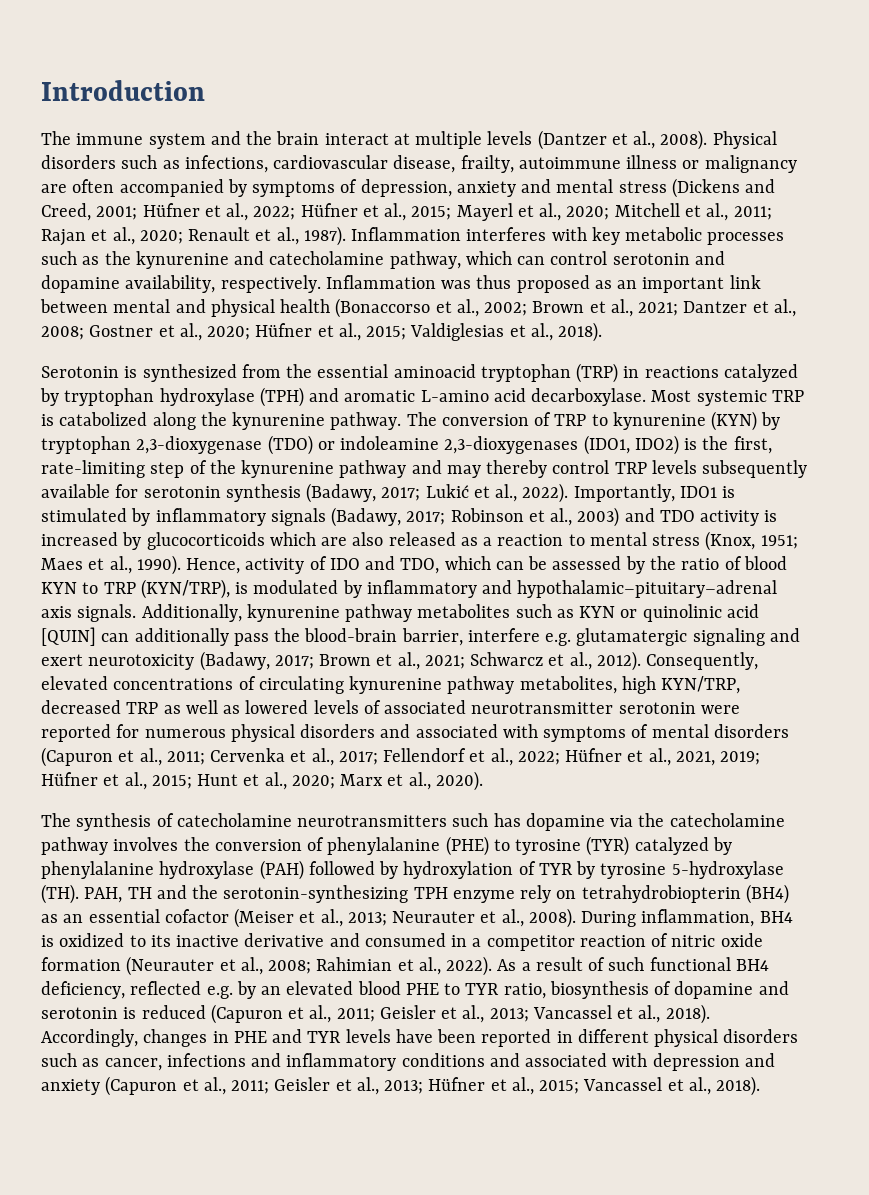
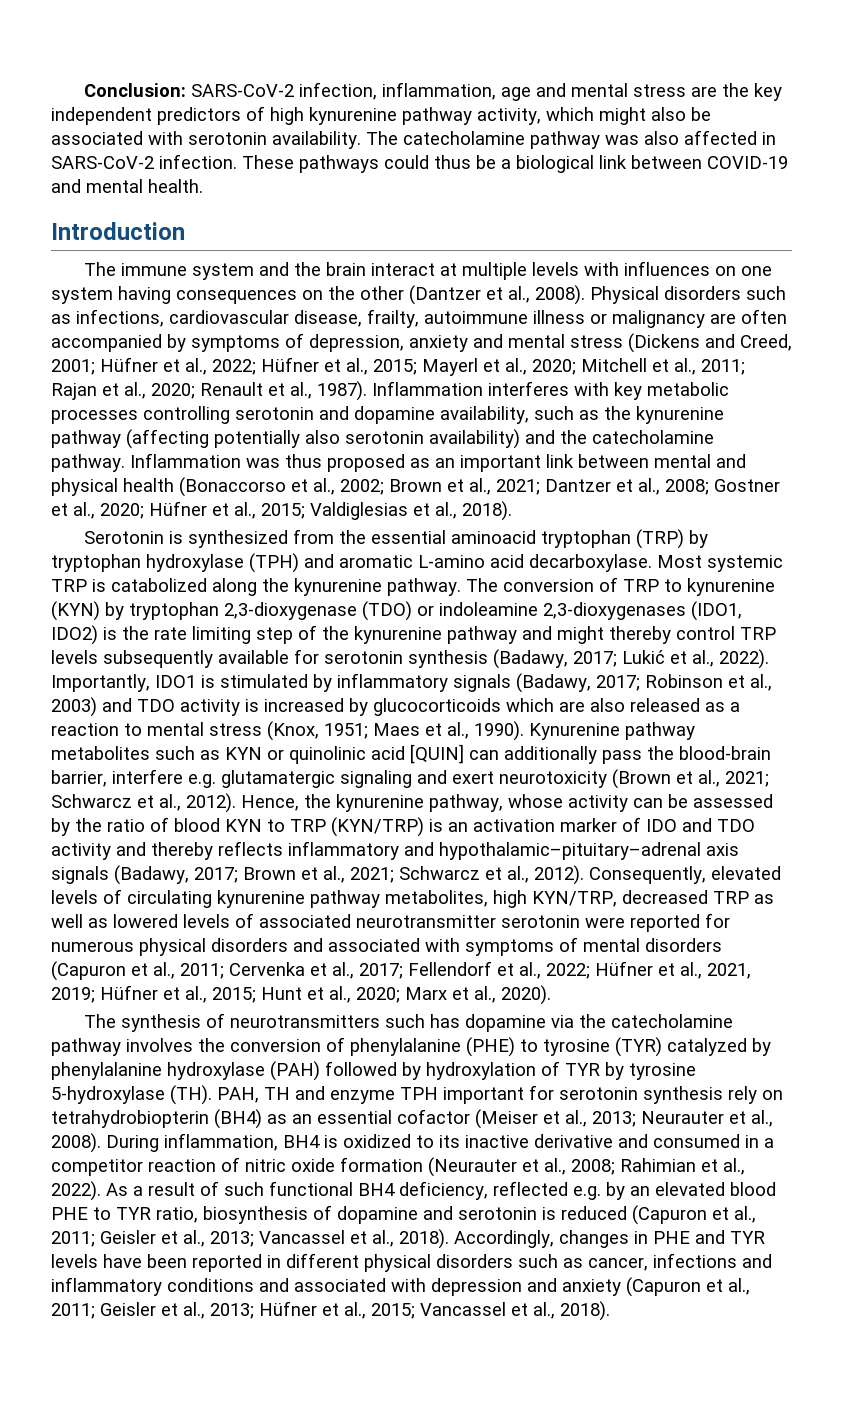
(41, 90) none -> [84,82,783,101] [51,106,711,125] [51,130,776,149] [51,154,788,173] [51,179,203,193] Conclusion: SARS-CoV-2 infection, inflammation, age and mental stress are the key independent predictors of high kynurenine pathway activity, which might also be associated with serotonin availability. The catecholamine pathway was also affected in SARS-CoV-2 infection. These pathways could thus be a biological link between COVID-19 and mental health. //
(533, 138) none -> [584,261,773,276] [51,286,404,304] with influences on one system having consequences on the other
[41,251,725,269] [41,275,321,293] such as the kynurenine and catecholamine pathway, which can control serotonin and dopamine availability, respectively. -> [143,406,724,424] [51,429,714,449] [51,454,125,472] controlling serotonin and dopamine availability, such as the kynurenine pathway (affecting potentially also serotonin availability) and the catecholamine pathway.
[623,364,798,382] in reactions catalyzed -> (685, 539) none
[733,436,772,454] [41,460,145,478] first, rate-limiting -> [154,626,251,644] rate limiting
[446,465,481,478] may -> [557,626,604,644] might
[186,556,787,574] [41,579,778,599] [41,604,340,622] Hence, activity of IDO and TDO, which can be assessed by the ratio of blood KYN to TRP (KYN/TRP), is modulated by inflammatory and hypothalamic–pituitary–adrenal axis signals. Additionally, kynurenine -> [529,723,620,740] Kynurenine
(195, 662) none -> [612,769,769,789] [51,793,773,813] [51,817,755,837] [51,841,739,860] [51,866,109,884] (Brown et al., 2021; Schwarcz et al., 2012). Hence, the kynurenine pathway, whose activity can be assessed by the ratio of blood KYN to TRP (KYN/TRP) is an activation marker of IDO and TDO activity and thereby reflects inflammatory and hypothalamic–pituitary–adrenal axis signals
[113,678,234,690] concentrations -> [51,890,98,904] levels
[176,813,292,827] catecholamine -> (226, 1020) none
[192,885,515,903] the serotonin-synthesizing TPH enzyme -> [330,1085,723,1104] enzyme TPH important for serotonin synthesis

